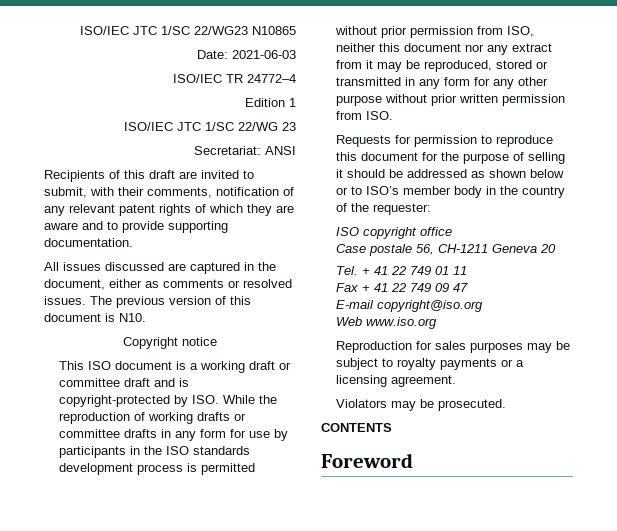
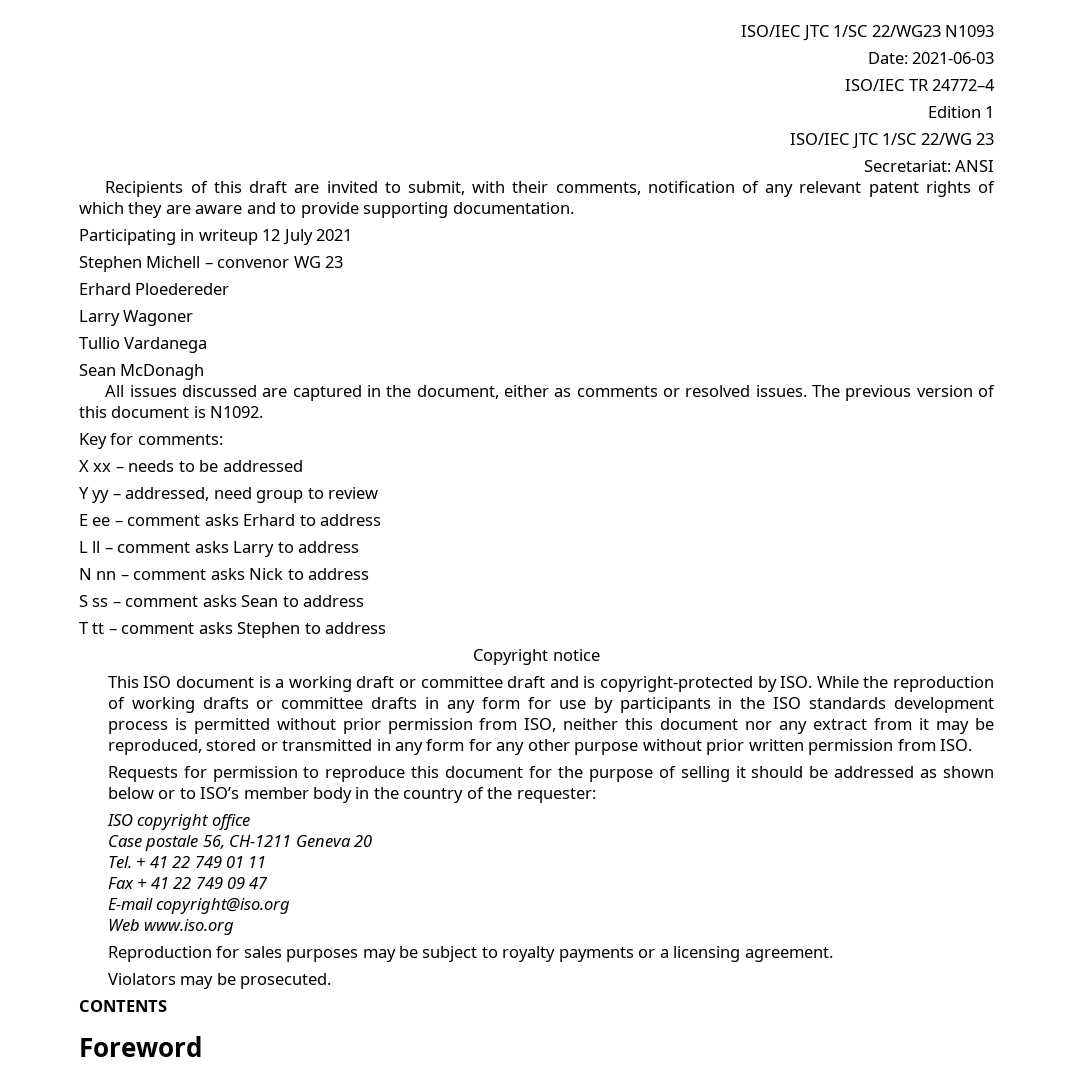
[252,26,296,35] N10865 -> [945,25,995,37] N1093
(133, 242) none -> [79,229,353,245] [79,256,344,272] [79,283,230,295] [79,310,194,326] [79,337,208,353] [79,364,205,380] // Participating in writeup 12 July 2021 // Stephen Michell – convenor WG 23 // Erhard Ploedereder // Larry Wagoner // Tullio Vardanega // Sean McDonagh
[119,313,146,322] N10. -> [210,406,264,418] [79,433,223,449] [79,460,303,472] [79,487,379,503] [79,514,382,526] [79,541,360,557] [79,568,370,580] [79,595,365,607] [79,622,387,638] N1092. // Key for comments: // X xx – needs to be addressed // Y yy – addressed, need group to review // E ee – comment asks Erhard to address // L ll – comment asks Larry to address // N nn – comment asks Nick to address // S ss – comment asks Sean to address // T tt – comment asks Stephen to address

